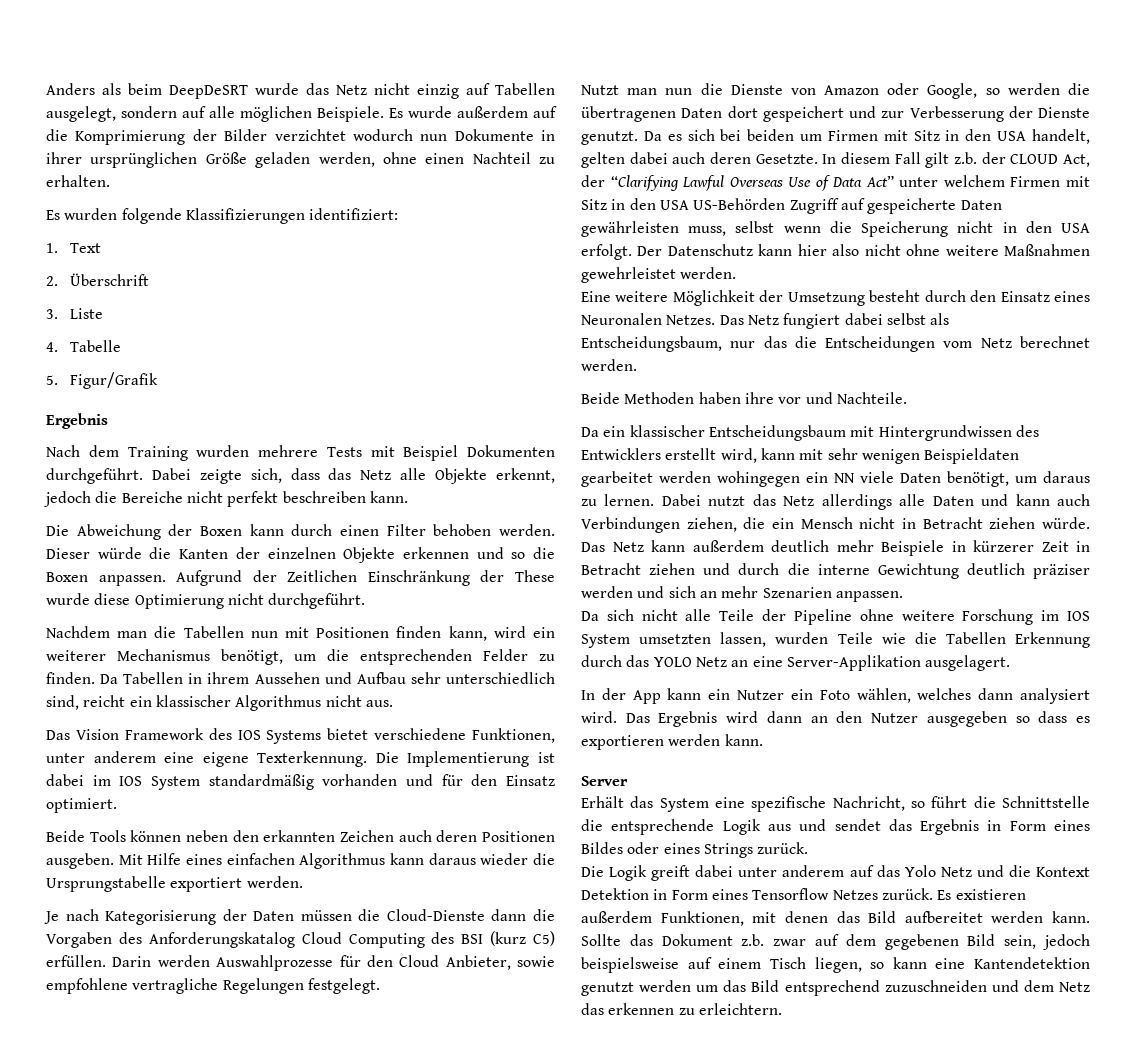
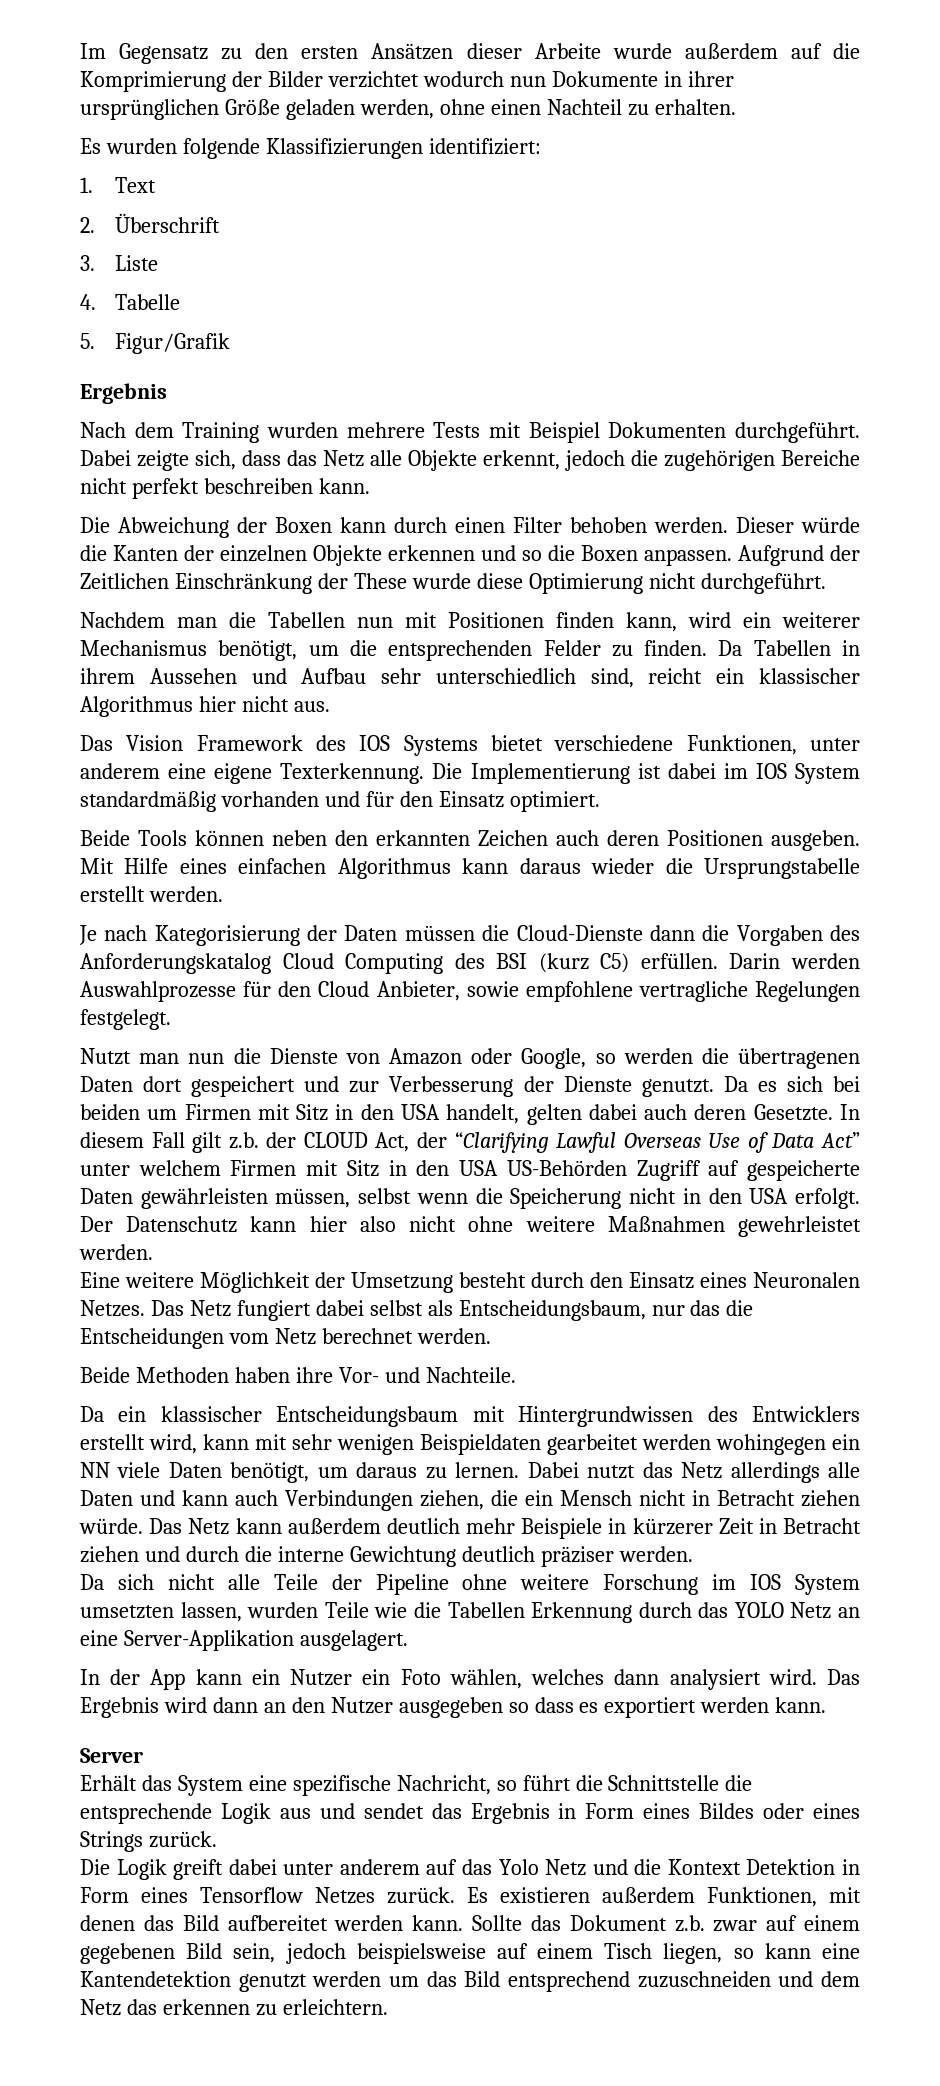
[46,83,555,99] [46,106,403,122] Anders als beim DeepDeSRT wurde das Netz nicht einzig auf Tabellen ausgelegt, sondern auf alle möglichen Beispiele. Es -> [80,43,601,64] Im Gegensatz zu den ersten Ansätzen dieser Arbeite
(118, 497) none -> [664,450,775,471] zugehörigen
(322, 703) none -> [198,696,236,712] hier
[170,877,243,892] exportiert -> [80,886,145,902] erstellt
[688,226,727,236] muss, -> [275,1188,351,1208] müssen,
[778,397,802,404] vor -> [338,1367,379,1383] Vor-
[581,586,903,602] werden und sich an mehr Szenarien anpassen. -> [618,1546,693,1562] werden.
[581,735,664,750] exportieren -> [604,1697,697,1718] exportiert
[845,934,876,946] dem -> [804,1915,861,1931] einem

